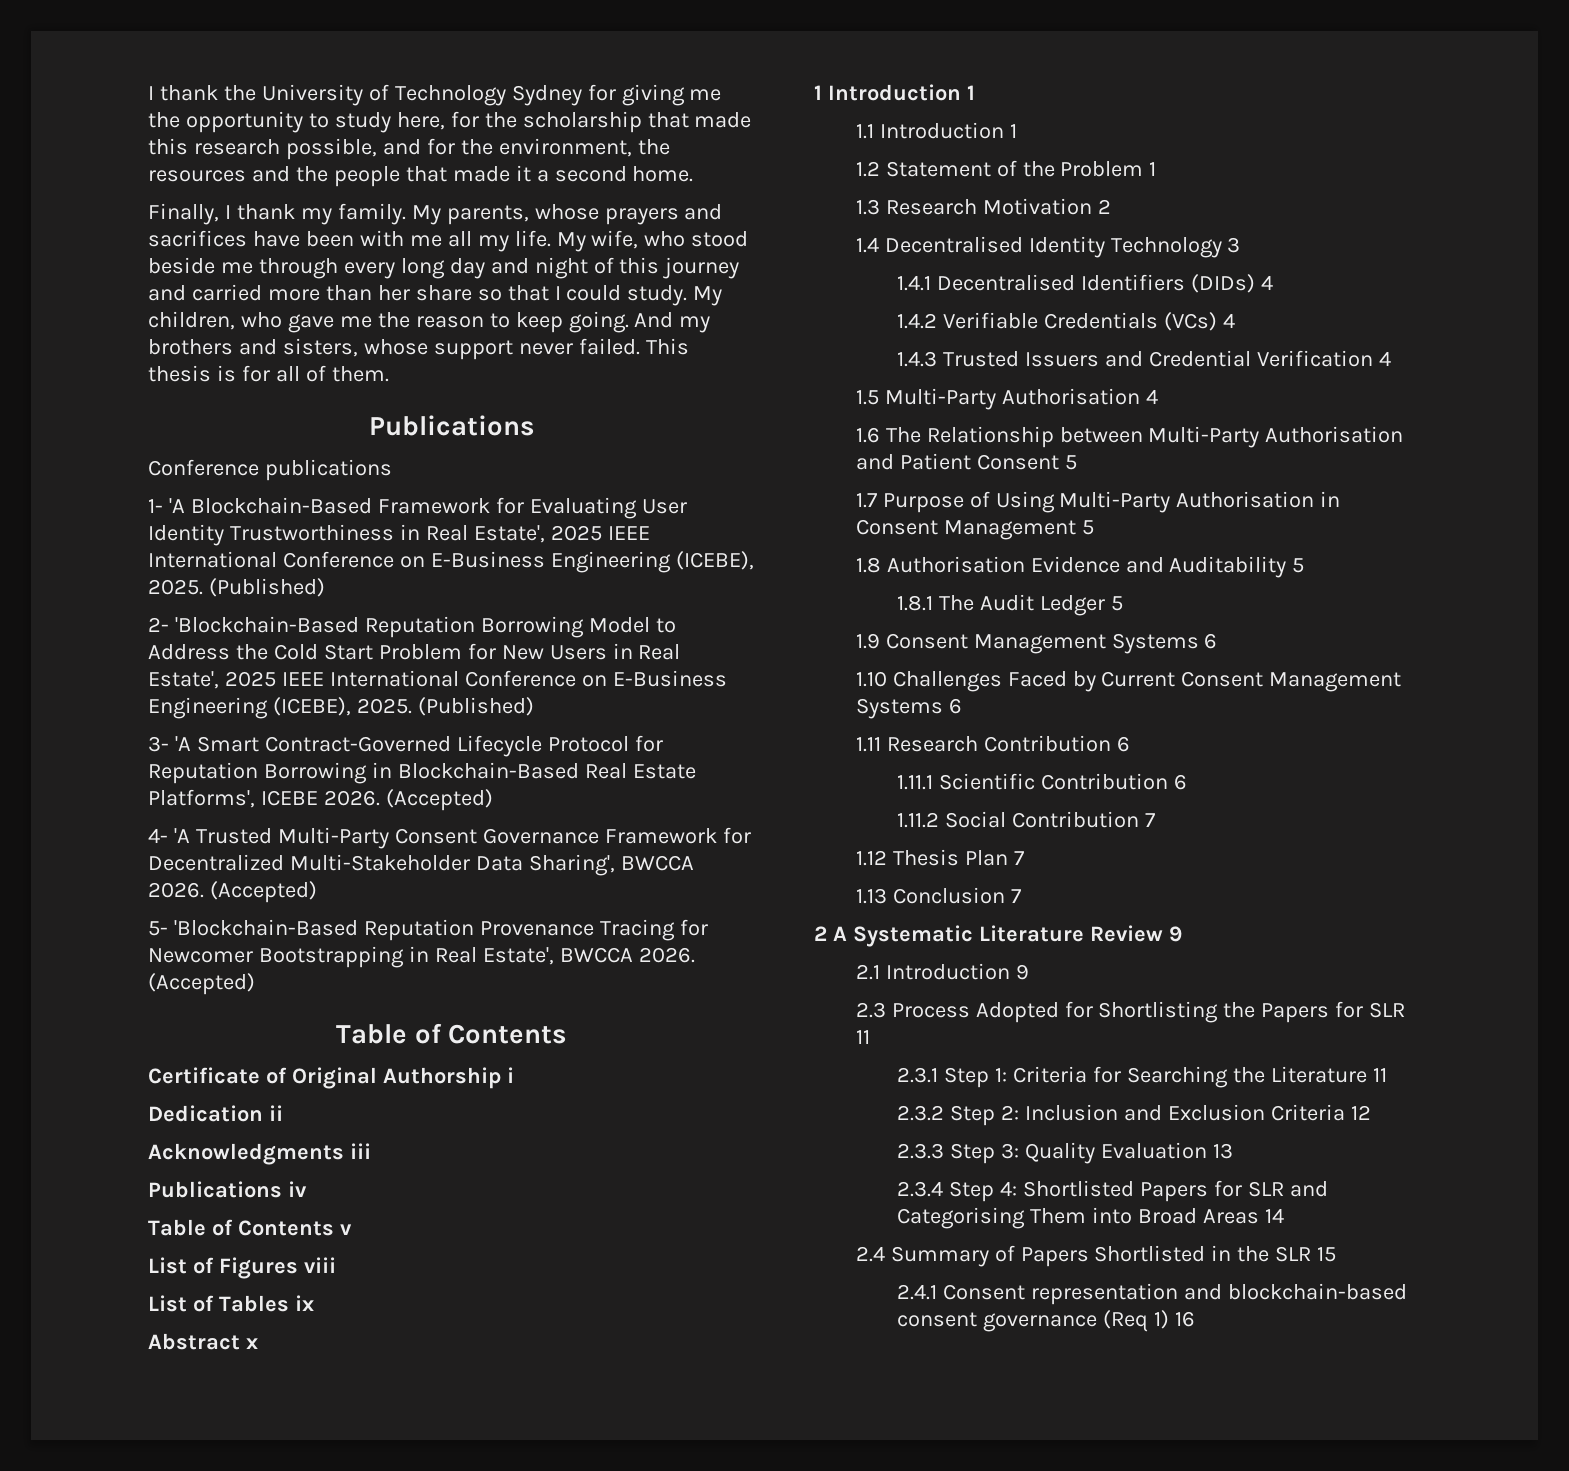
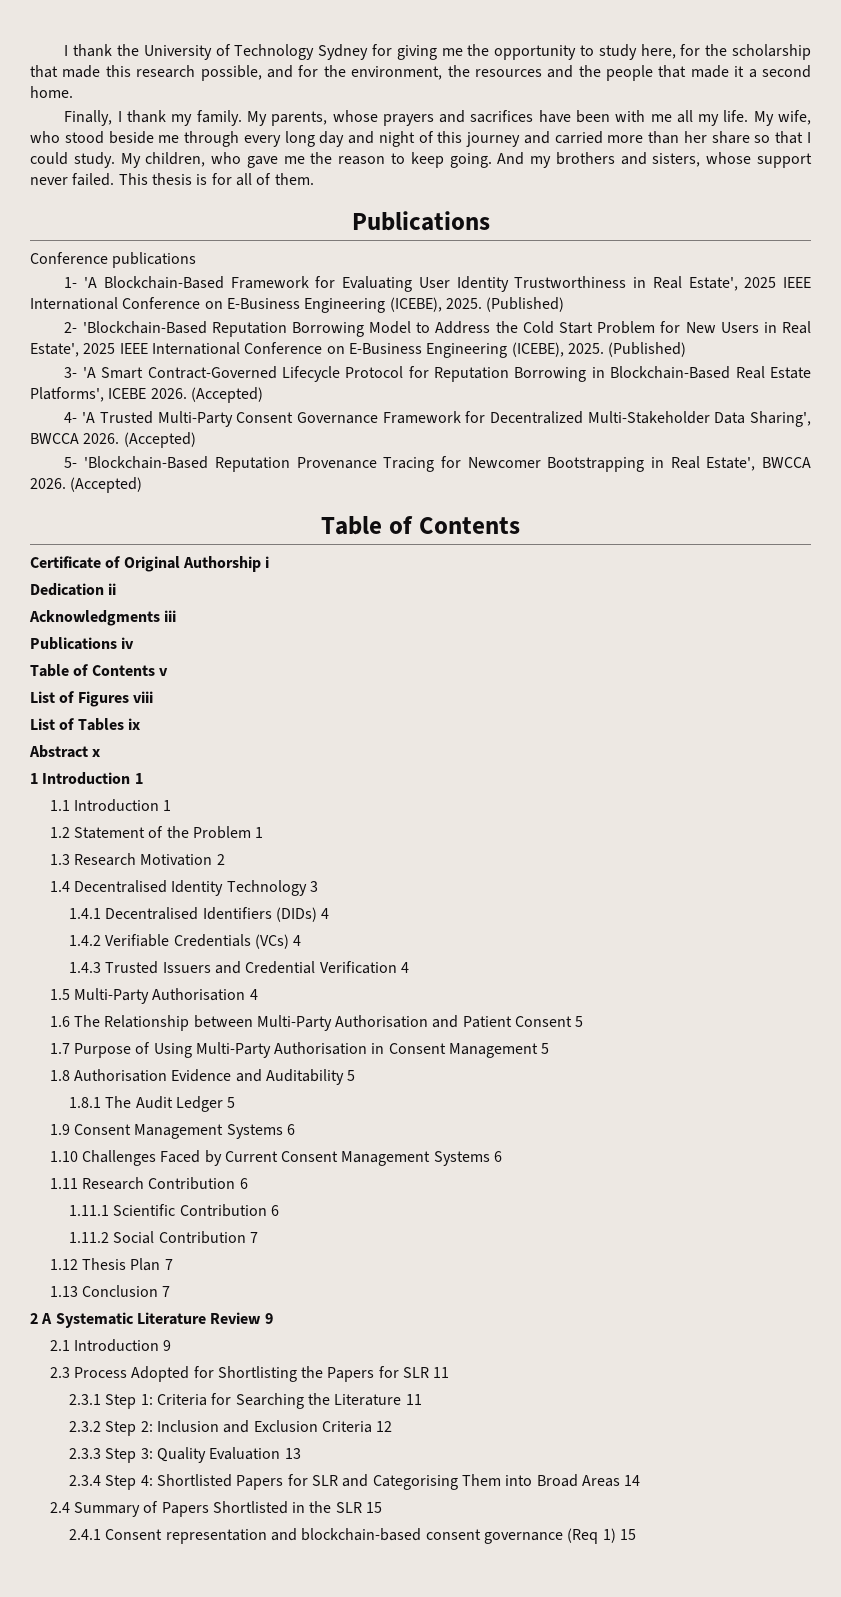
[1175,1311,1196,1327] 16 -> [619,1529,636,1540] 15

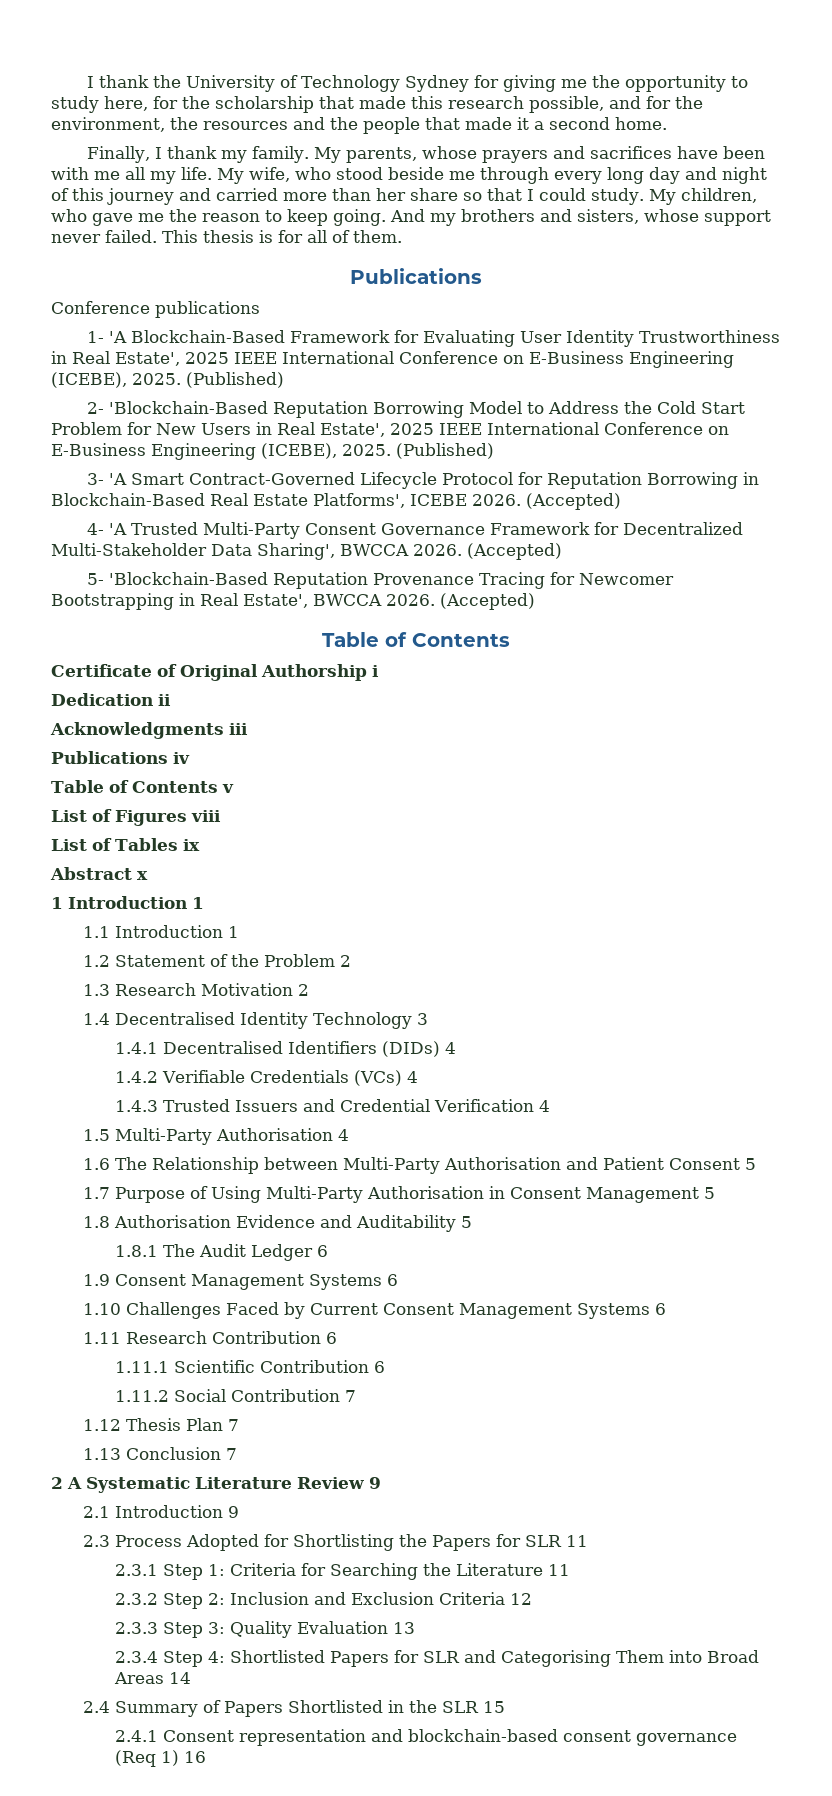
[255,827,264,838] 1 -> [339,955,351,967] 2
[227,1097,236,1108] 5 -> [316,1245,328,1257] 6
[619,1529,636,1540] 15 -> [183,1751,206,1763] 16

